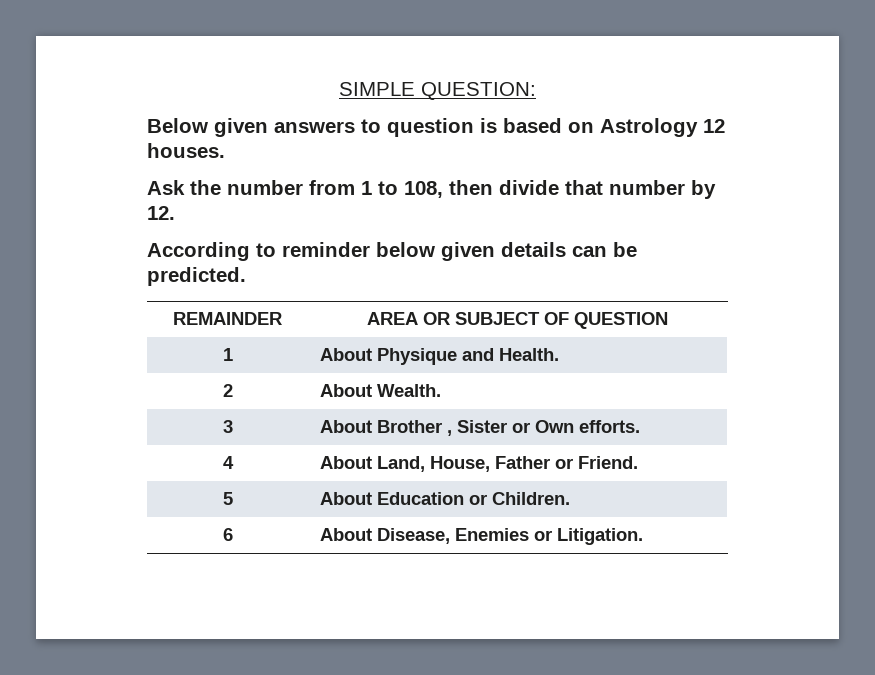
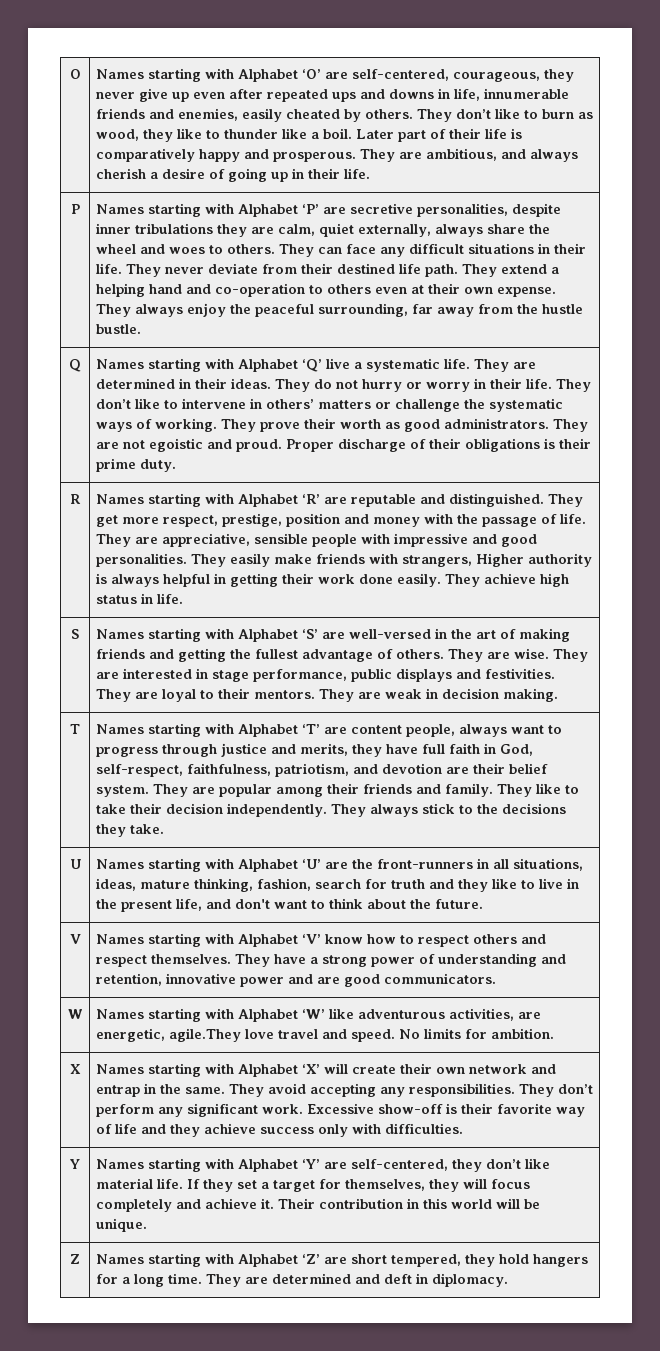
[339,82,536,100] [147,118,725,137] [147,143,225,158] [147,180,716,199] [147,206,175,220] [147,242,637,261] [147,267,246,286] [173,312,282,325] [367,312,668,329] [222,348,233,361] [320,348,560,365] [222,384,233,397] [320,384,442,397] [222,420,233,433] [320,420,641,436] [222,456,234,469] [320,456,639,472] [222,492,233,505] [320,492,571,505] [222,528,233,541] [320,528,644,545] SIMPLE QUESTION: // Below given answers to question is based on Astrology 12 houses. // Ask the number from 1 to 108, then divide that number by 12. // According to reminder below given details can be predicted. // REMAINDER | AREA OR SUBJECT OF QUESTION // 1 | About Physique and Health. // 2 | About Wealth. // 3 | About Brother , Sister or Own efforts. // 4 | About Land, House, Father or Friend. // 5 | About Education or Children. // 6 | About Disease, Enemies or Litigation. -> [69,69,81,79] [95,68,574,82] [95,88,569,102] [95,108,593,122] [95,128,522,142] [95,148,578,162] [95,168,370,182] [70,204,80,214] [95,203,561,217] [95,223,550,237] [95,243,586,257] [95,263,559,277] [95,283,556,297] [95,303,583,317] [95,324,141,334] [69,359,81,372] [95,358,536,372] [95,378,591,392] [95,398,563,412] [95,418,588,432] [95,438,591,452] [95,458,176,472] [70,494,81,504] [95,493,583,507] [95,513,586,527] [95,533,537,547] [95,553,592,567] [95,573,569,587] [95,593,183,604] [71,629,79,639] [95,628,570,642] [95,648,588,662] [95,668,555,682] [95,688,558,702] [70,724,80,734] [95,723,562,737] [95,743,533,757] [95,763,548,777] [95,783,579,797] [95,803,566,817] [95,824,164,837] [69,859,81,869] [95,858,583,872] [95,878,579,892] [95,898,483,912] [69,934,81,944] [95,933,546,947] [95,953,566,967] [95,973,496,987] [67,1009,83,1019] [95,1008,541,1022] [95,1028,554,1042] [70,1064,81,1074] [95,1063,556,1077] [95,1083,593,1097] [95,1103,585,1117] [95,1123,463,1137] [70,1159,80,1169] [95,1158,550,1172] [95,1178,530,1192] [95,1198,540,1212] [95,1218,147,1232] [70,1254,80,1264] [95,1253,588,1267] [95,1273,508,1287] O | Names starting with Alphabet ‘O’ are self-centered, courageous, they never give up even after repeated ups and downs in life, innumerable friends and enemies, easily cheated by others. They don’t like to burn as wood, they like to thunder like a boil. Later part of their life is comparatively happy and prosperous. They are ambitious, and always cherish a desire of going up in their life. // P | Names starting with Alphabet ‘P’ are secretive personalities, despite inner tribulations they are calm, quiet externally, always share the wheel and woes to others. They can face any difficult situations in their life. They never deviate from their destined life path. They extend a helping hand and co-operation to others even at their own expense. They always enjoy the peaceful surrounding, far away from the hustle bustle. // Q | Names starting with Alphabet ‘Q’ live a systematic life. They are determined in their ideas. They do not hurry or worry in their life. They don’t like to intervene in others’ matters or challenge the systematic ways of working. They prove their worth as good administrators. They are not egoistic and proud. Proper discharge of their obligations is their prime duty. // R | Names starting with Alphabet ‘R’ are reputable and distinguished. They get more respect, prestige, position and money with the passage of life. They are appreciative, sensible people with impressive and good personalities. They easily make friends with strangers, Higher authority is always helpful in getting their work done easily. They achieve high status in life. // S | Names starting with Alphabet ‘S’ are well-versed in the art of making friends and getting the fullest advantage of others. They are wise. They are interested in stage performance, public displays and festivities. They are loyal to their mentors. They are weak in decision making. // T | Names starting with Alphabet ‘T’ are content people, always want to progress through justice and merits, they have full faith in God, self-respect, faithfulness, patriotism, and devotion are their belief system. They are popular among their friends and family. They like to take their decision independently. They always stick to the decisions they take. // U | Names starting with Alphabet ‘U’ are the front-runners in all situations, ideas, mature thinking, fashion, search for truth and they like to live in the present life, and don't want to think about the future. // V | Names starting with Alphabet ‘V’ know how to respect others and respect themselves. They have a strong power of understanding and retention, innovative power and are good communicators. // W | Names starting with Alphabet ‘W’ like adventurous activities, are energetic, agile.They love travel and speed. No limits for ambition. // X | Names starting with Alphabet ‘X’ will create their own network and entrap in the same. They avoid accepting any responsibilities. They don’t perform any significant work. Excessive show-off is their favorite way of life and they achieve success only with difficulties. // Y | Names starting with Alphabet ‘Y’ are self-centered, they don’t like material life. If they set a target for themselves, they will focus completely and achieve it. Their contribution in this world will be unique. // Z | Names starting with Alphabet ‘Z’ are short tempered, they hold hangers for a long time. They are determined and deft in diplomacy.

